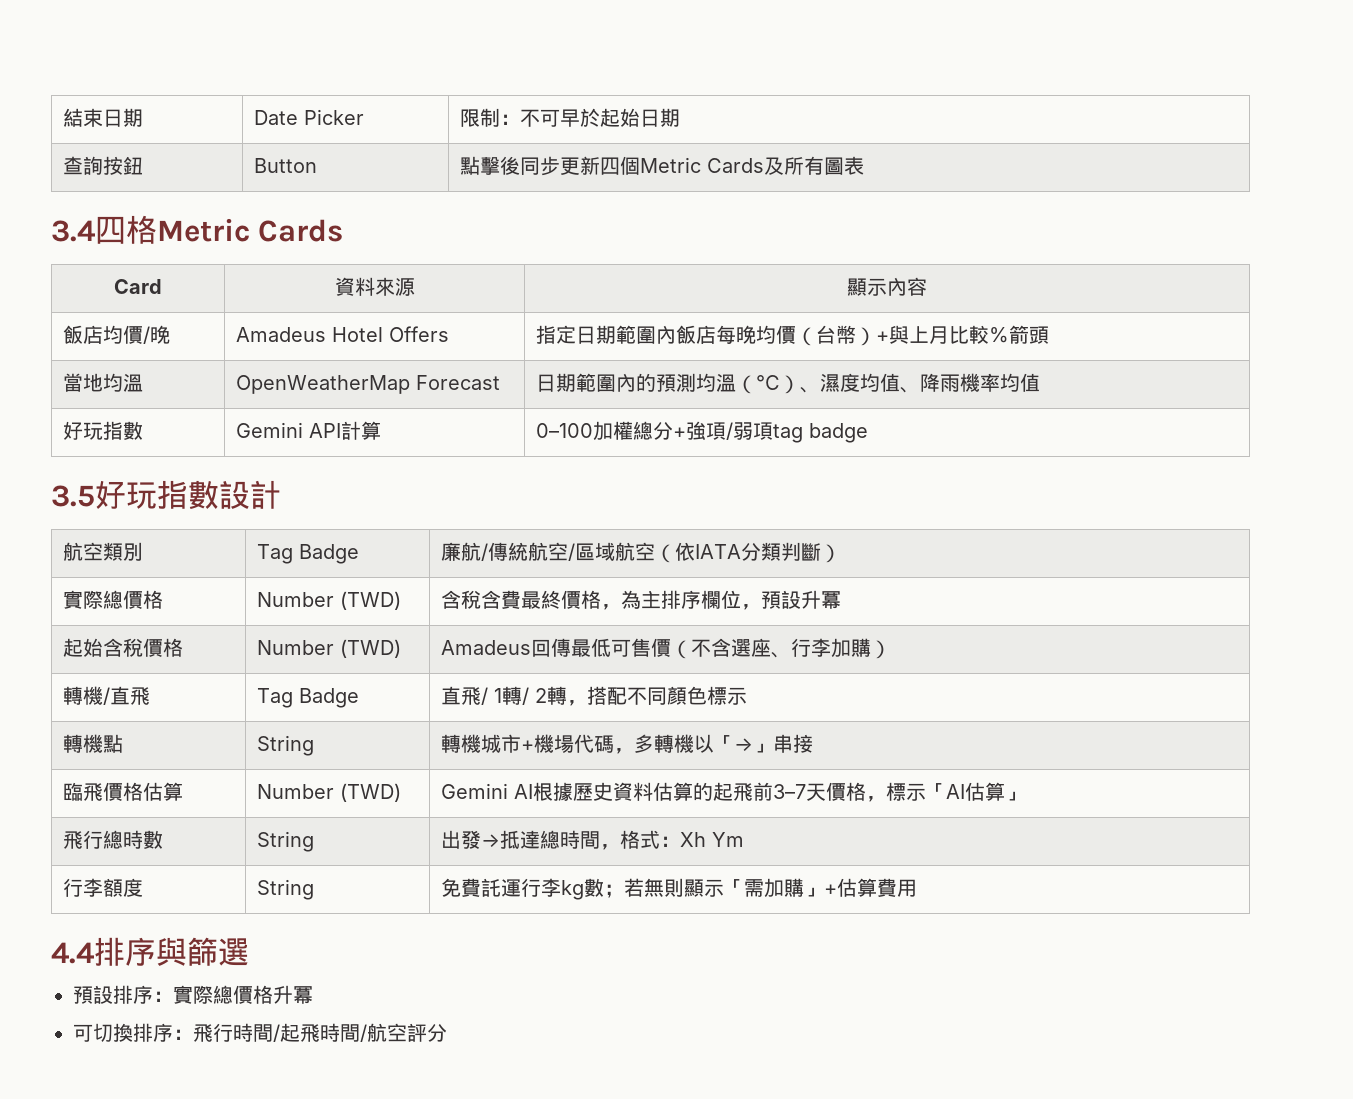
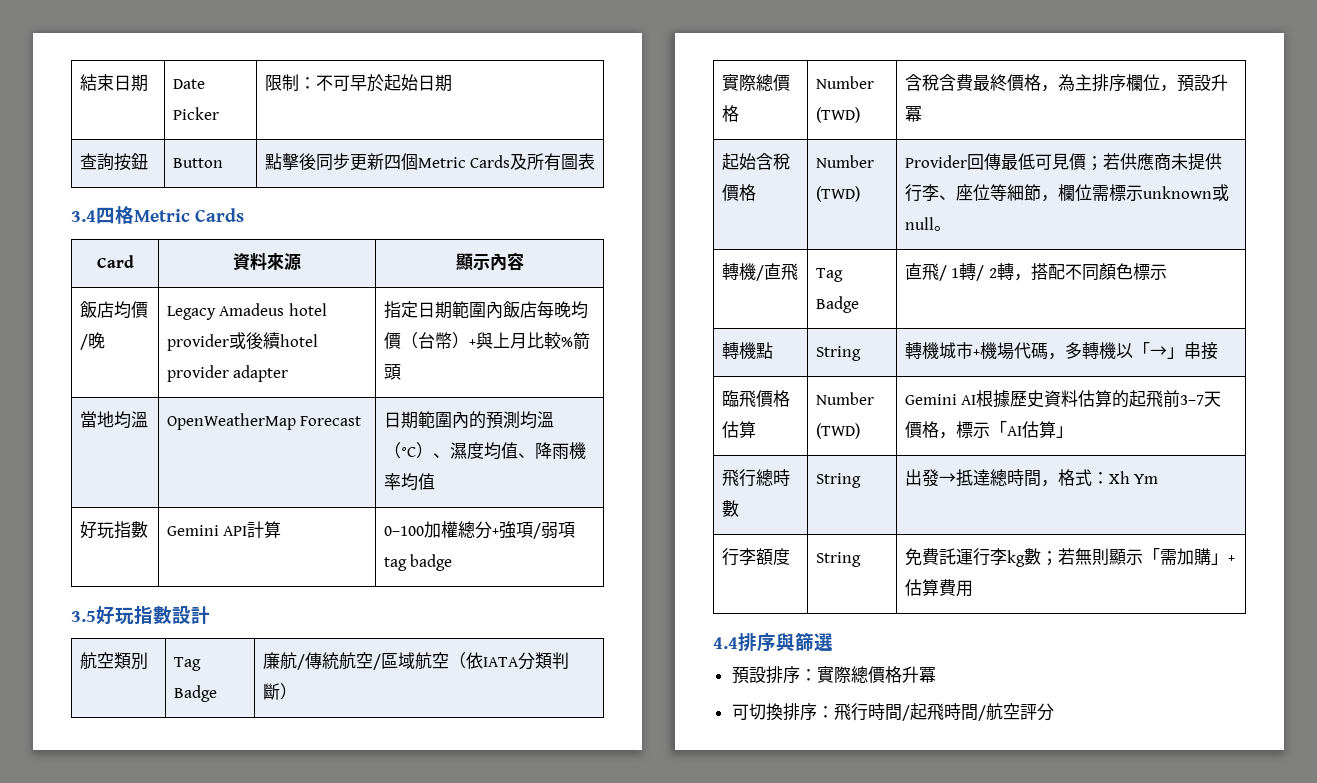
[235,326,449,342] Amadeus Hotel Offers -> [166,303,327,320] [166,332,318,351] [166,365,289,382] Legacy Amadeus hotel provider或後續hotel provider adapter
[440,640,531,655] Amadeus -> [904,155,967,168] Provider
[630,638,891,659] 售價（不含選座、行李加購） -> [1051,153,1222,171] [904,184,1229,202] [904,217,951,231] 見價；若供應商未提供行李、座位等細節，欄位需標示unknown或null。

